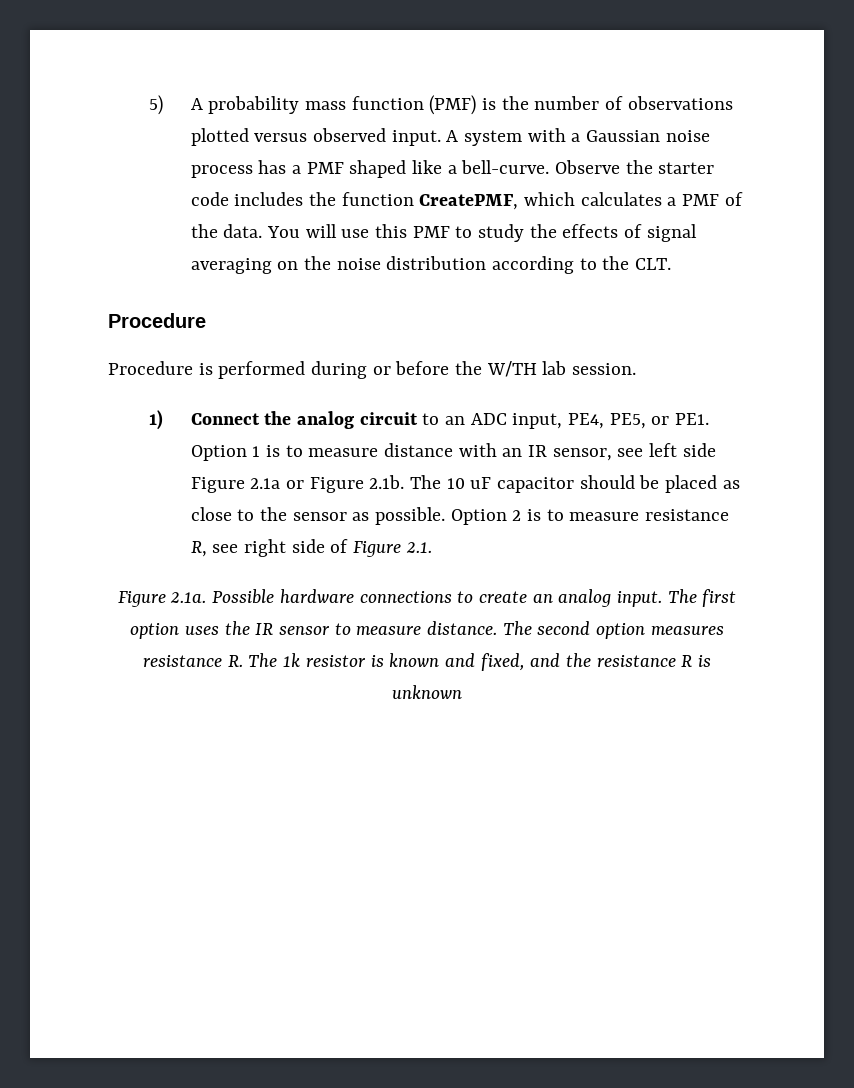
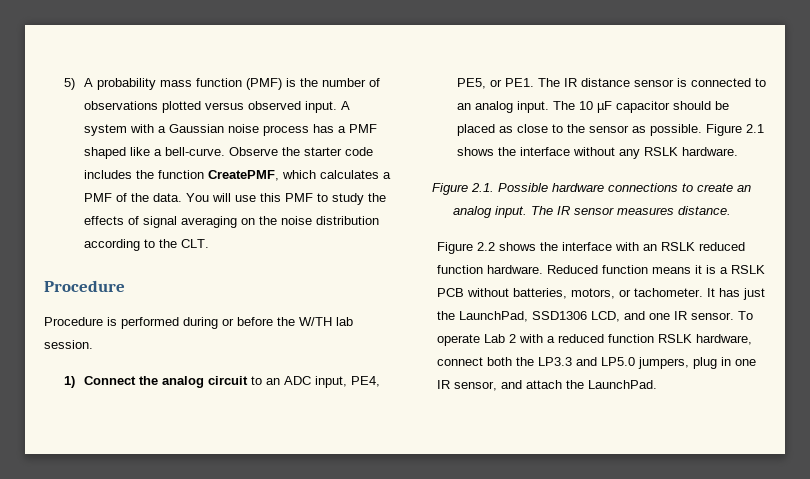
[190,443,716,461] [190,475,405,493] Option 1 is to measure distance with an IR sensor, see left side Figure 2.1a or Figure 2.1b. -> [537,78,766,87] [456,101,549,113] The IR distance sensor is connected to an analog input.
[470,477,492,489] uF -> [596,101,612,113] µF
[450,509,729,525] [190,539,349,557] Option 2 is to measure resistance R, see right side of -> [705,124,764,136] [456,147,738,159] Figure 2.1 shows the interface without any RSLK hardware. //
[117,591,207,607] // Figure 2.1a. -> (494, 187) none
[702,589,737,607] [130,621,724,639] [143,653,711,671] [392,685,462,699] first option uses the IR sensor to measure distance. The second option measures resistance R. The 1k resistor is known and fixed, and the resistance R is unknown -> [556,206,731,215] [436,242,745,254] [436,265,765,274] [436,288,765,300] [436,311,753,322] [436,334,752,346] [436,357,756,369] [436,380,657,391] IR sensor measures distance. // Figure 2.2 shows the interface with an RSLK reduced function hardware. Reduced function means it is a RSLK PCB without batteries, motors, or tachometer. It has just the LaunchPad, SSD1306 LCD, and one IR sensor. To operate Lab 2 with a reduced function RSLK hardware, connect both the LP3.3 and LP5.0 jumpers, plug in one IR sensor, and attach the LaunchPad.

